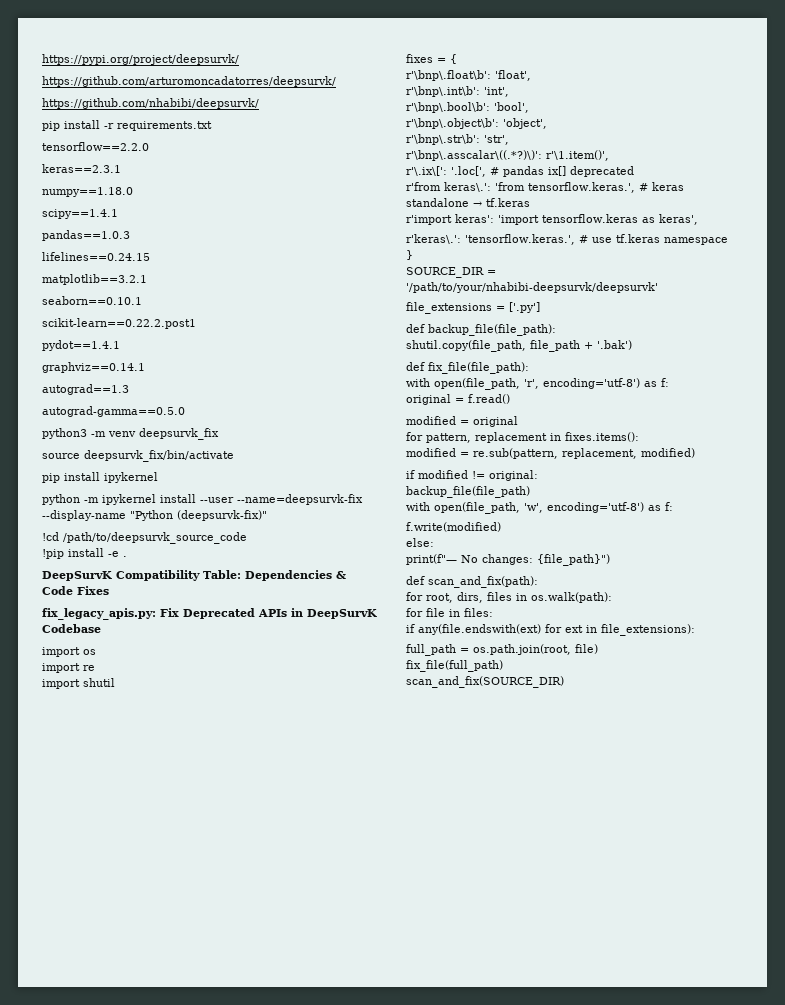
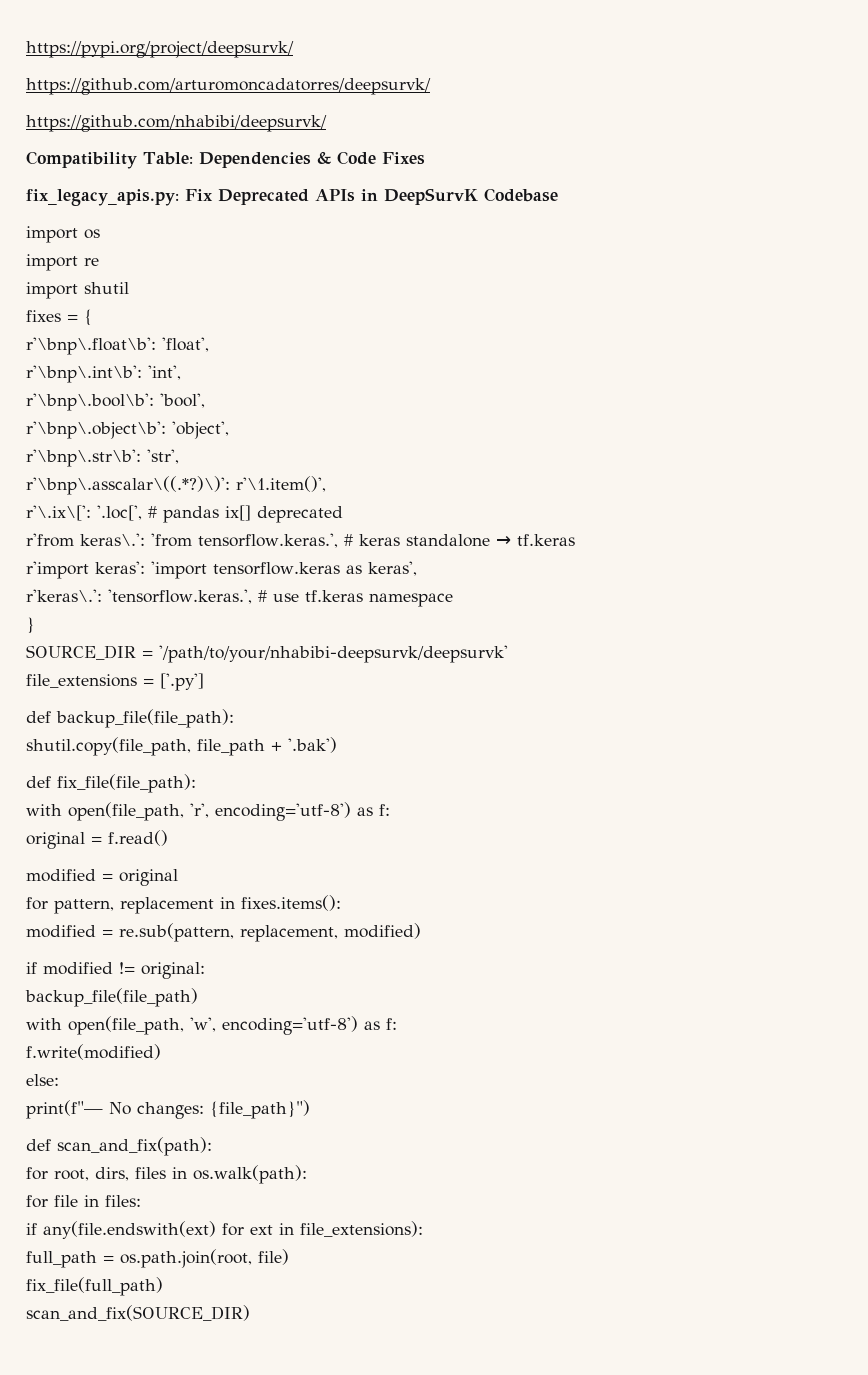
[42,120,212,131] [42,142,149,151] [42,164,121,173] [42,187,133,197] [42,209,118,219] [42,230,130,241] [42,252,150,261] [42,274,147,285] [42,296,142,305] [42,318,196,329] [42,340,120,351] [42,362,145,373] [42,384,129,395] [42,406,185,417] [42,428,219,440] [42,450,234,462] [42,472,158,483] [42,494,363,505] [42,510,267,521] [42,532,247,544] [42,548,127,559] [42,571,112,581] pip install -r requirements.txt // tensorflow==2.2.0 // keras==2.3.1 // numpy==1.18.0 // scipy==1.4.1 // pandas==1.0.3 // lifelines==0.24.15 // matplotlib==3.2.1 // seaborn==0.10.1 // scikit-learn==0.22.2.post1 // pydot==1.4.1 // graphviz==0.14.1 // autograd==1.3 // autograd-gamma==0.5.0 // python3 -m venv deepsurvk_fix // source deepsurvk_fix/bin/activate // pip install ipykernel // python -m ipykernel install --user --name=deepsurvk-fix --display-name "Python (deepsurvk-fix)" // !cd /path/to/deepsurvk_source_code // !pip install -e . // DeepSurvK -> (327, 123) none

